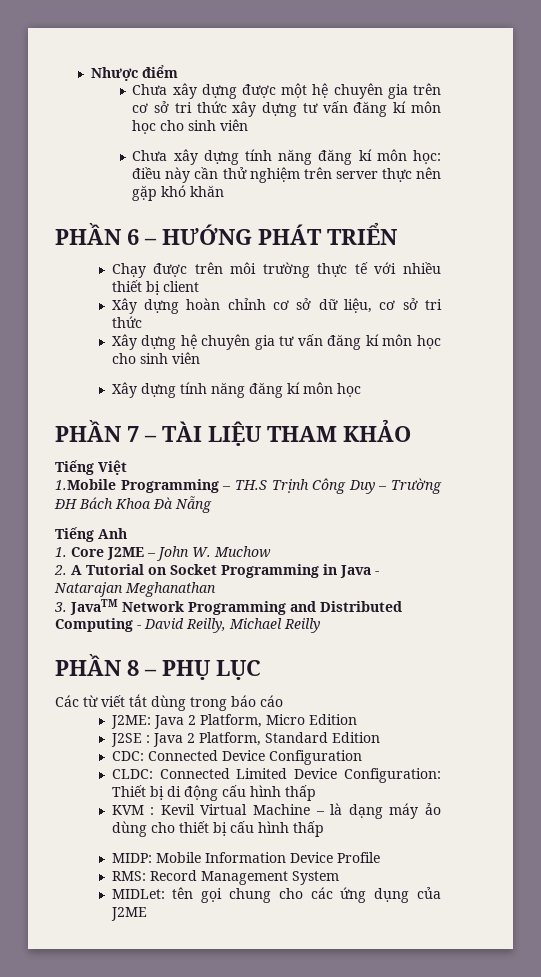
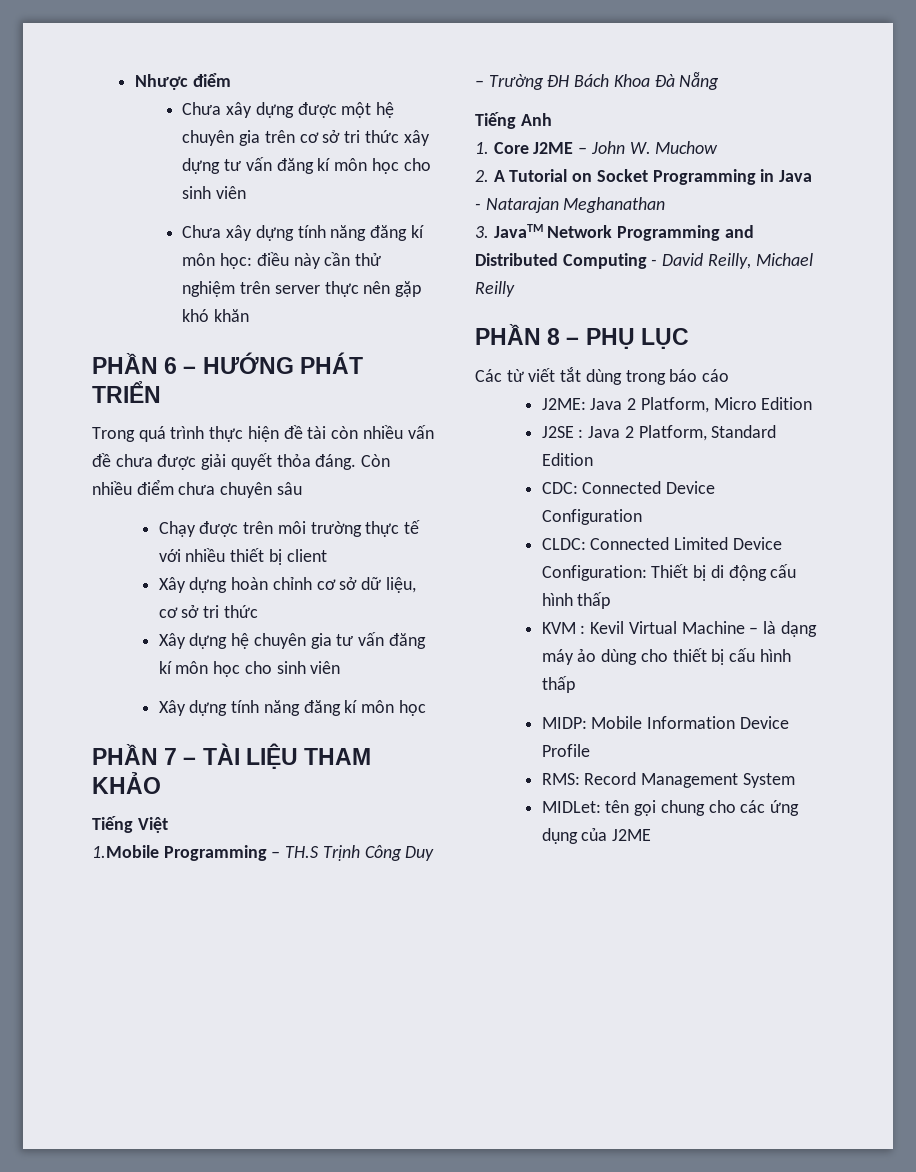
(397, 233) none -> [92,425,434,442] [92,453,391,470] [92,479,302,498] // Trong quá trình thực hiện đề tài còn nhiều vấn đề chưa được giải quyết thỏa đáng. Còn nhiều điểm chưa chuyên sâu

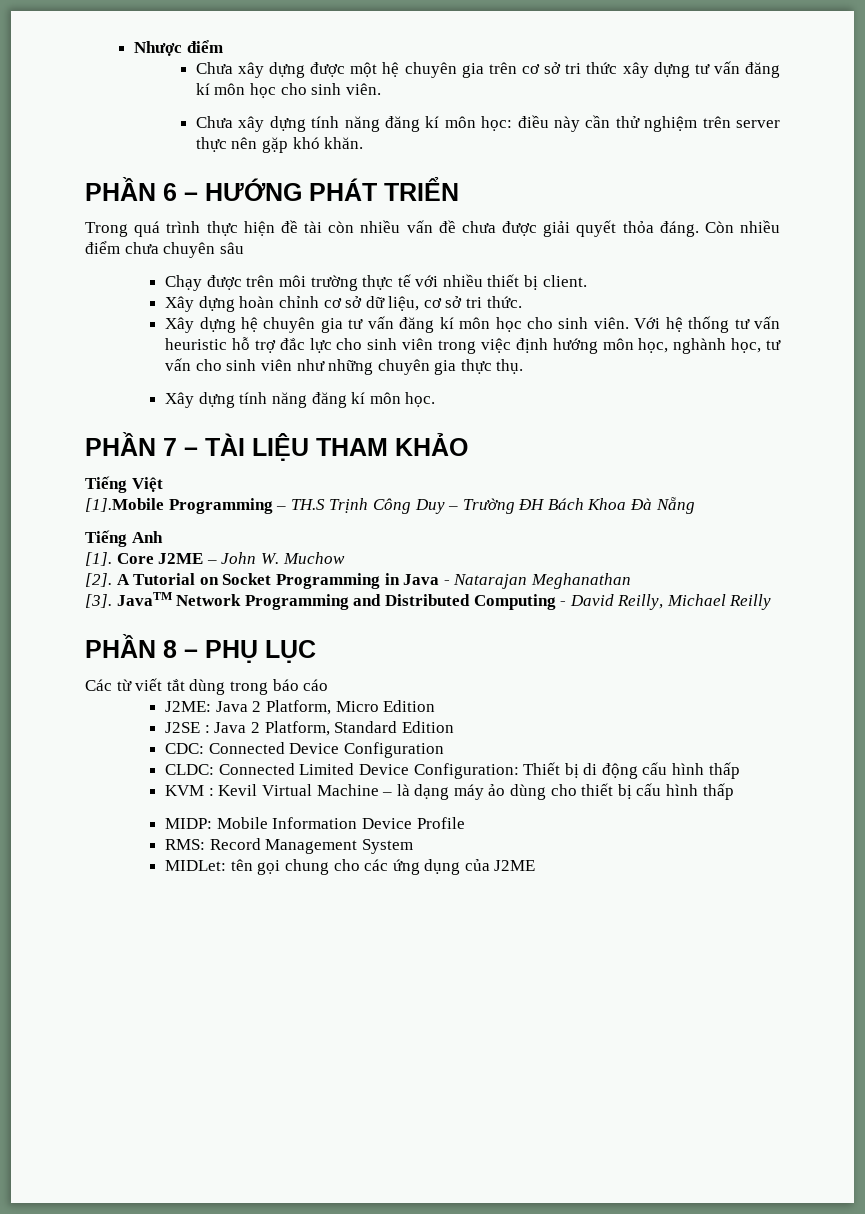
[216,186,247,199] viên -> [345,83,381,95] viên.
[214,309,250,322] khăn -> [324,137,364,149] khăn.
[286,549,327,562] client -> [542,275,587,287] client.
[223,605,258,618] thức -> [486,296,522,308] thức.
[310,661,341,674] viên -> [593,316,780,333] [165,337,781,354] [165,358,524,375] viên. Với hệ thống tư vấn heuristic hỗ trợ đắc lực cho sinh viên trong việc định hướng môn học, nghành học, tư vấn cho sinh viên như những chuyên gia thực thụ.
[398,700,426,716] học -> [405,392,436,407] học.
[92,845,159,858] 1.Mobile -> [85,498,164,512] [1].Mobile
[475,142,489,154] 1. -> [85,552,112,566] [1].
[475,170,489,182] 2. -> [85,573,112,587] [2].
[475,226,489,238] 3. -> [85,594,112,608] [3].

